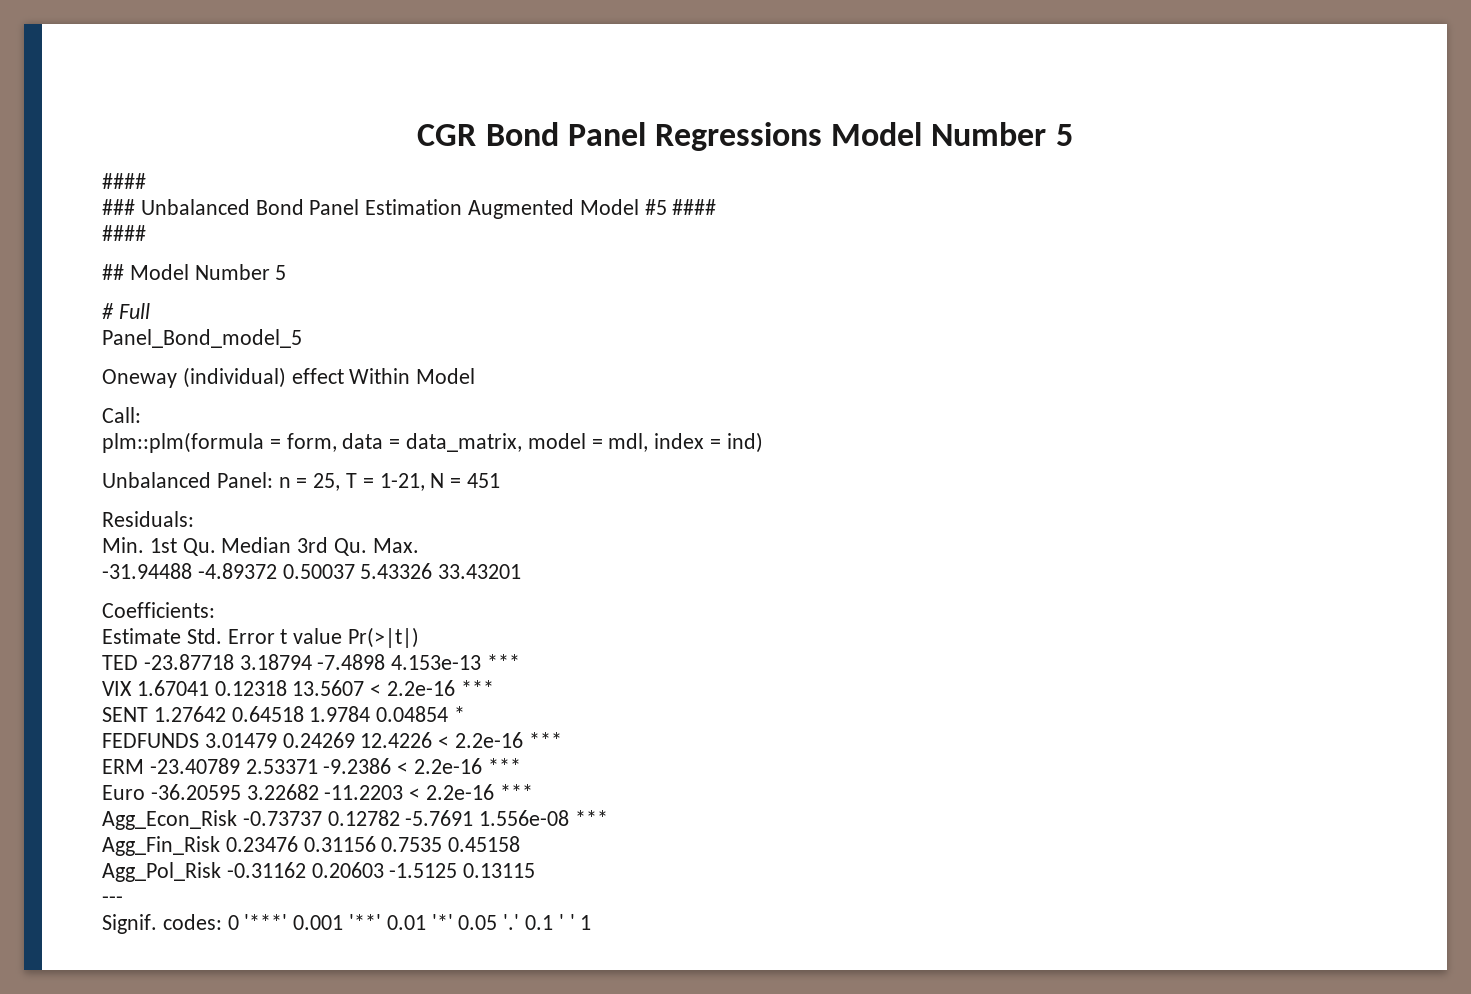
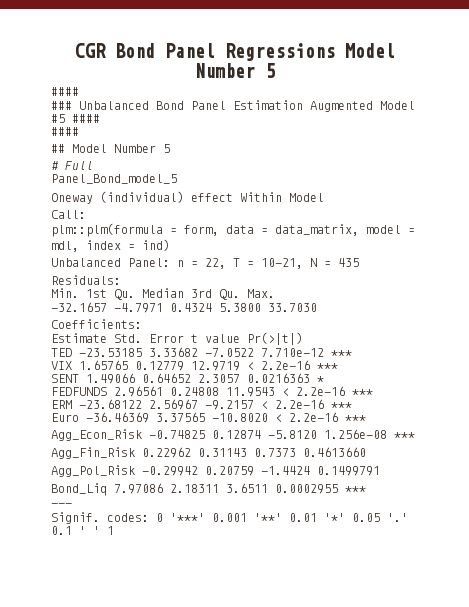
[313,473,341,491] 25, -> [205,258,226,269] 22,
[379,473,425,491] 1-21, -> [261,258,303,269] 10-21,
[467,473,501,488] 451 -> [338,258,359,267] 435
[102,563,522,579] -31.94488 -4.89372 0.50037 5.43326 33.43201 -> [51,302,317,313] -32.1657 -4.7971 0.4324 5.3800 33.7030
[143,654,482,670] -23.87718 3.18794 -7.4898 4.153e-13 -> [79,347,324,357] -23.53185 3.33682 -7.0522 7.710e-12
[136,680,365,696] 1.67041 0.12318 13.5607 -> [79,360,240,371] 1.65765 0.12779 12.9719
[153,706,449,722] 1.27642 0.64518 1.9784 0.04854 -> [86,373,310,384] 1.49066 0.64652 2.3057 0.0216363
[204,732,433,748] 3.01479 0.24269 12.4226 -> [114,386,275,397] 2.96561 0.24808 11.9543
[149,758,392,774] -23.40789 2.53371 -9.2386 -> [79,399,254,410] -23.68122 2.56967 -9.2157
[150,784,404,800] -36.20595 3.22682 -11.2203 -> [86,412,268,423] -36.46369 3.37565 -10.8020
[242,810,609,826] [102,836,521,856] [102,862,536,882] -0.73737 0.12782 -5.7691 1.556e-08 *** // Agg_Fin_Risk 0.23476 0.31156 0.7535 0.45158 // Agg_Pol_Risk -0.31162 0.20603 -1.5125 0.13115 -> [149,429,415,439] [51,447,366,459] [51,465,380,477] [51,483,366,496] -0.74825 0.12874 -5.8120 1.256e-08 *** // Agg_Fin_Risk 0.22962 0.31143 0.7373 0.4613660 // Agg_Pol_Risk -0.29942 0.20759 -1.4424 0.1499791 // Bond_Liq 7.97086 2.18311 3.6511 0.0002955 ***

